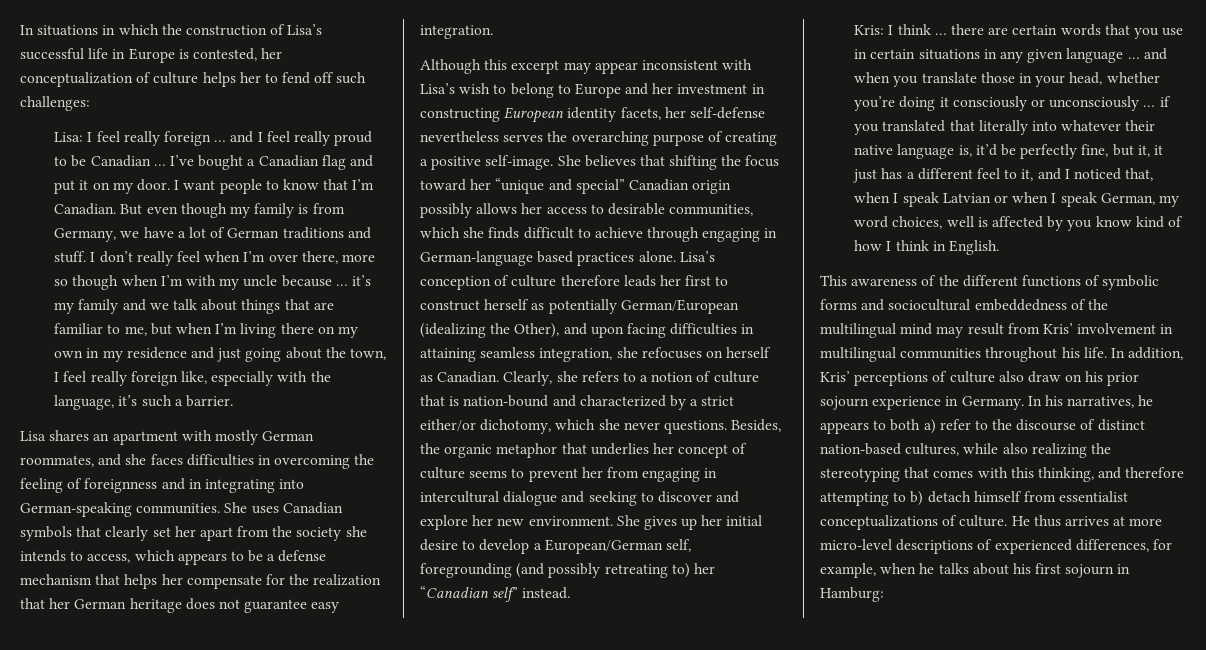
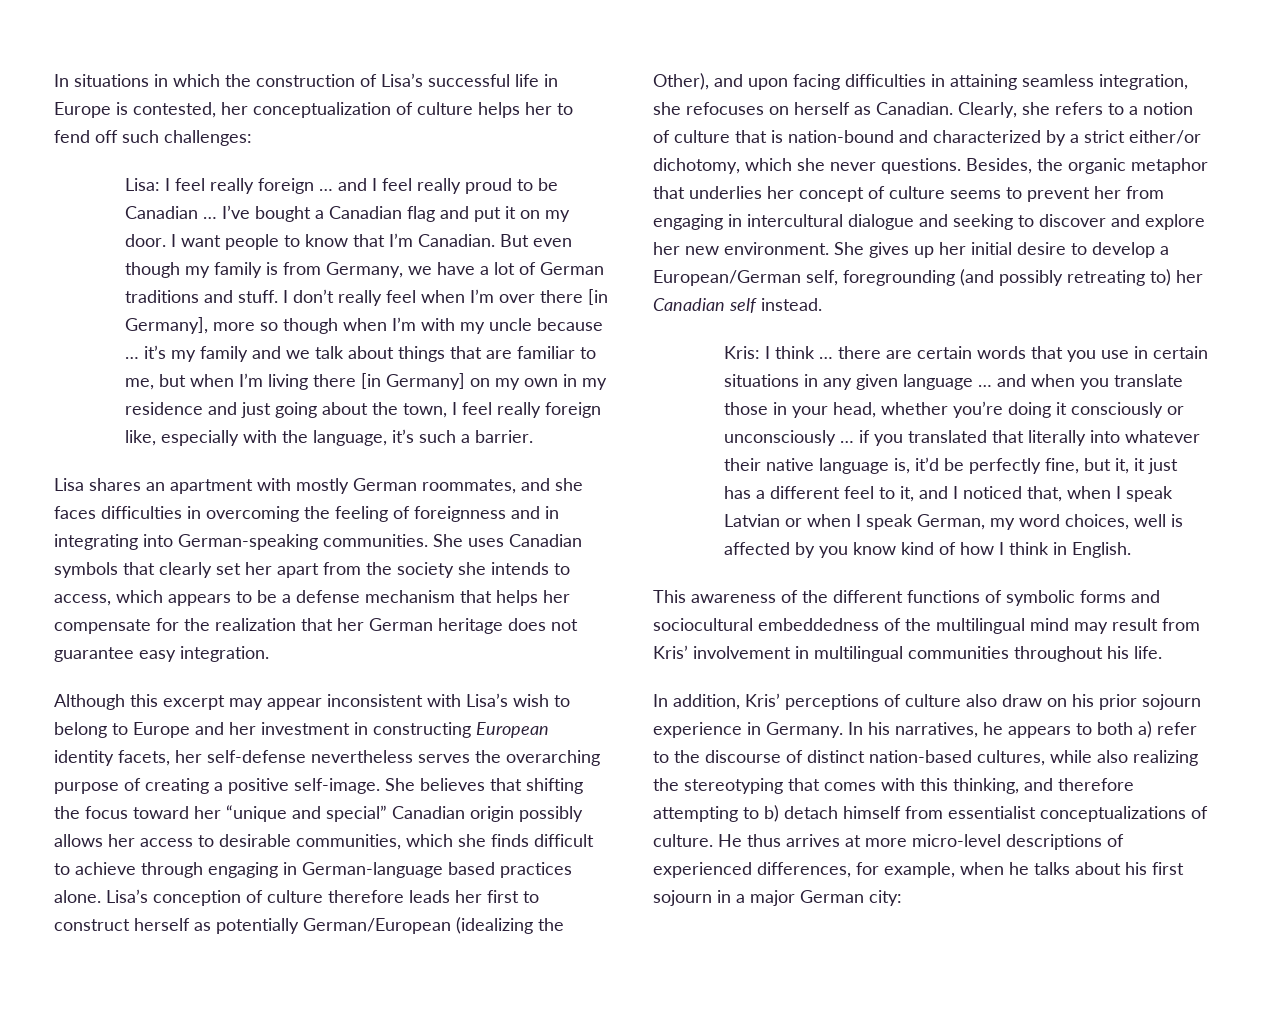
[301,251,338,264] there, -> [539,289,608,305] [124,317,208,334] there [in Germany],
(314, 328) none -> [360,373,465,390] [in Germany]
[420,586,519,602] “Canadian self” -> [653,298,757,313] Canadian self
(1107, 352) none -> (1162, 652) //
[820,587,884,602] Hamburg: -> [736,890,902,906] a major German city:

